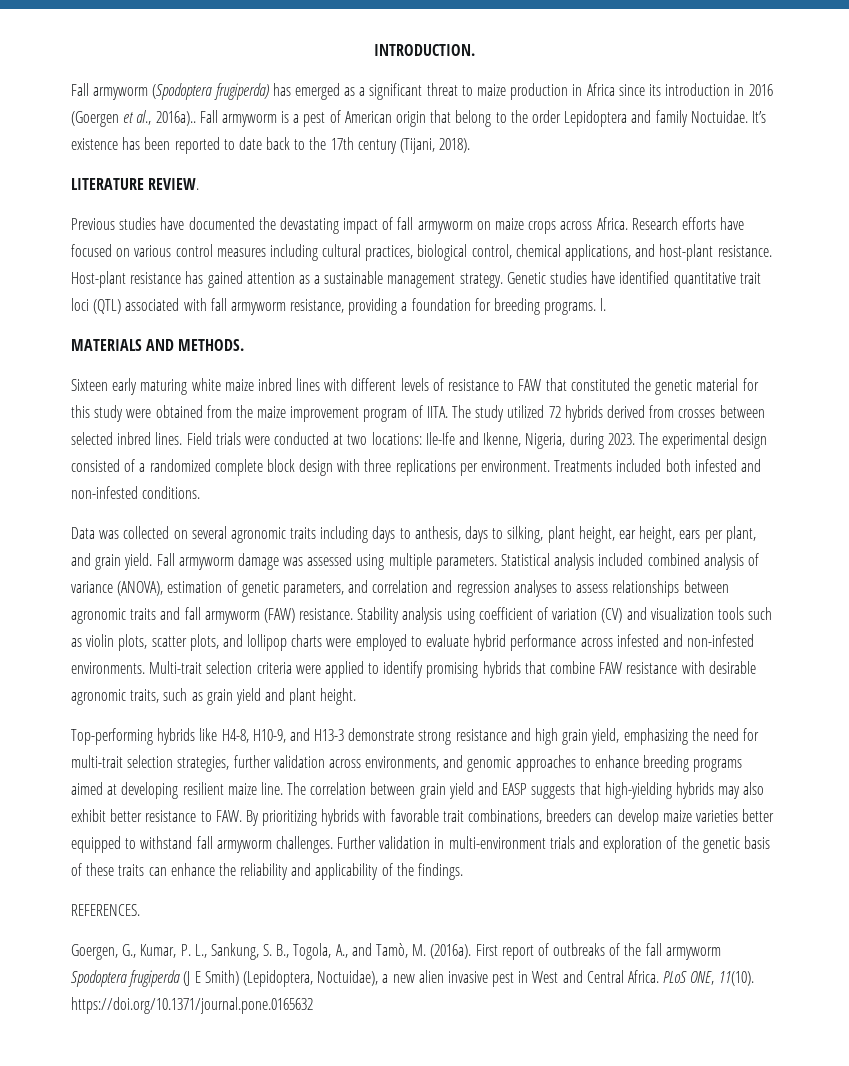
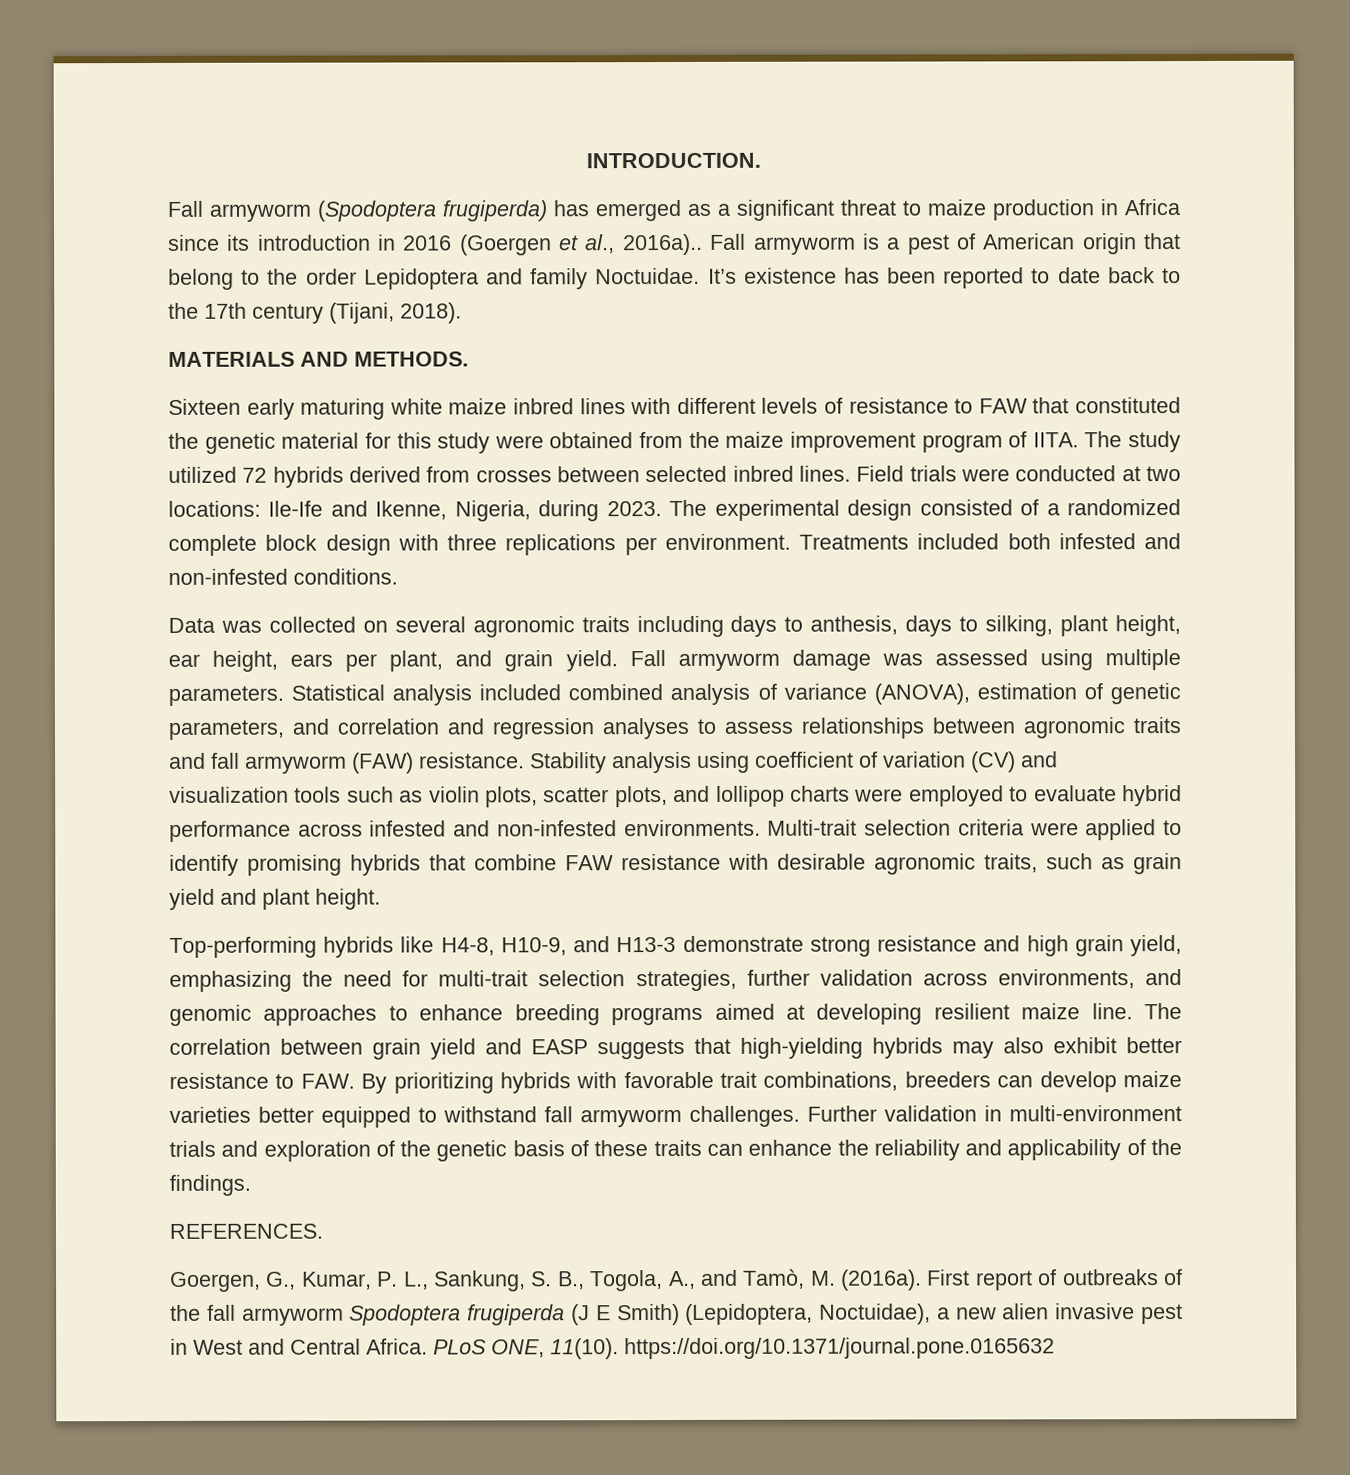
[71,178,200,190] [71,217,745,234] [71,244,772,261] [71,271,761,288] [71,298,607,315] // LITERATURE REVIEW. // Previous studies have documented the devastating impact of fall armyworm on maize crops across Africa. Research efforts have focused on various control measures including cultural practices, biological control, chemical applications, and host-plant resistance. Host-plant resistance has gained attention as a sustainable management strategy. Genetic studies have identified quantitative trait loci (QTL) associated with fall armyworm resistance, providing a foundation for breeding programs. l. -> (462, 313) none

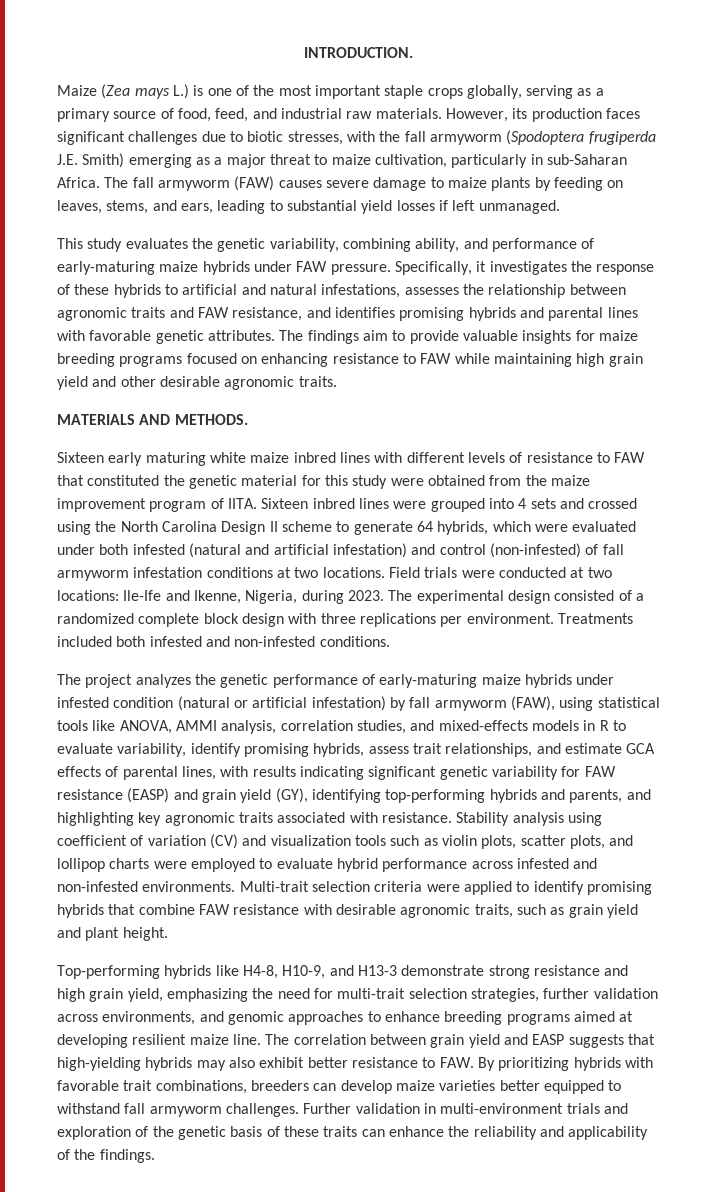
[167,199,835,222] Fall armyworm (Spodoptera frugiperda) has emerged as a significant -> [57,84,604,99] [57,108,640,122] [57,130,656,145] [57,153,266,168] Maize (Zea mays L.) is one of the most important staple crops globally, serving as a primary source of food, feed, and industrial raw materials. However, its production faces significant challenges due to biotic stresses, with the fall armyworm (Spodoptera frugiperda J.E. Smith) emerging as a major
[992,199,1180,221] [168,233,1182,256] [168,267,1181,290] [168,302,462,324] production in Africa since its introduction in 2016 (Goergen et al., 2016a).. Fall armyworm is a pest of American origin that belong to the order Lepidoptera and family Noctuidae. It’s existence has been reported to date back to the 17th century (Tijani, 2018). -> [374,154,627,168] [57,176,624,191] [57,200,560,214] [57,238,595,252] [57,261,655,275] [57,284,626,298] [57,307,638,321] [57,330,638,344] [57,353,643,367] [57,376,337,390] cultivation, particularly in sub-Saharan Africa. The fall armyworm (FAW) causes severe damage to maize plants by feeding on leaves, stems, and ears, leading to substantial yield losses if left unmanaged. // This study evaluates the genetic variability, combining ability, and performance of early-maturing maize hybrids under FAW pressure. Specifically, it investigates the response of these hybrids to artificial and natural infestations, assesses the relationship between agronomic traits and FAW resistance, and identifies promising hybrids and parental lines with favorable genetic attributes. The findings aim to provide valuable insights for maize breeding programs focused on enhancing resistance to FAW while maintaining high grain yield and other desirable agronomic traits.
[1084,431,1181,453] [168,465,851,488] The study utilized 72 hybrids derived from crosses between selected inbred lines. -> [261,498,638,512] [57,521,637,535] [57,543,624,558] [57,567,385,581] Sixteen inbred lines were grouped into 4 sets and crossed using the North Carolina Design II scheme to generate 64 hybrids, which were evaluated under both infested (natural and artificial infestation) and control (non-infested) of fall armyworm infestation conditions at two locations.
[168,615,1181,638] [168,649,1181,672] [168,683,1181,706] [168,717,1181,740] [169,752,414,774] Data was collected on several agronomic traits including days to anthesis, days to silking, plant height, ear height, ears per plant, and grain yield. Fall armyworm damage was assessed using multiple parameters. Statistical analysis included combined analysis of variance (ANOVA), estimation of genetic parameters, and correlation and regression analyses to assess relationships between agronomic traits and fall armyworm (FAW) -> [57,674,615,688] [57,696,660,711] [57,720,626,734] [57,743,656,757] [57,766,616,780] [57,788,651,803] [57,812,378,826] The project analyzes the genetic performance of early-maturing maize hybrids under infested condition (natural or artificial infestation) by fall armyworm (FAW), using statistical tools like ANOVA, AMMI analysis, correlation studies, and mixed-effects models in R to evaluate variability, identify promising hybrids, assess trait relationships, and estimate GCA effects of parental lines, with results indicating significant genetic variability for FAW resistance (EASP) and grain yield (GY), identifying top-performing hybrids and parents, and highlighting key agronomic traits associated with
[169,1223,323,1239] [170,1268,1184,1292] [170,1303,1184,1326] [170,1337,1055,1360] // REFERENCES. // Goergen, G., Kumar, P. L., Sankung, S. B., Togola, A., and Tamò, M. (2016a). First report of outbreaks of the fall armyworm Spodoptera frugiperda (J E Smith) (Lepidoptera, Noctuidae), a new alien invasive pest in West and Central Africa. PLoS ONE, 11(10). https://doi.org/10.1371/journal.pone.0165632 -> (155, 1156) none

